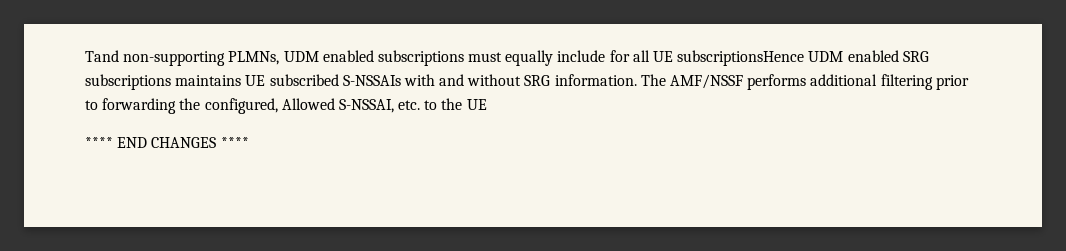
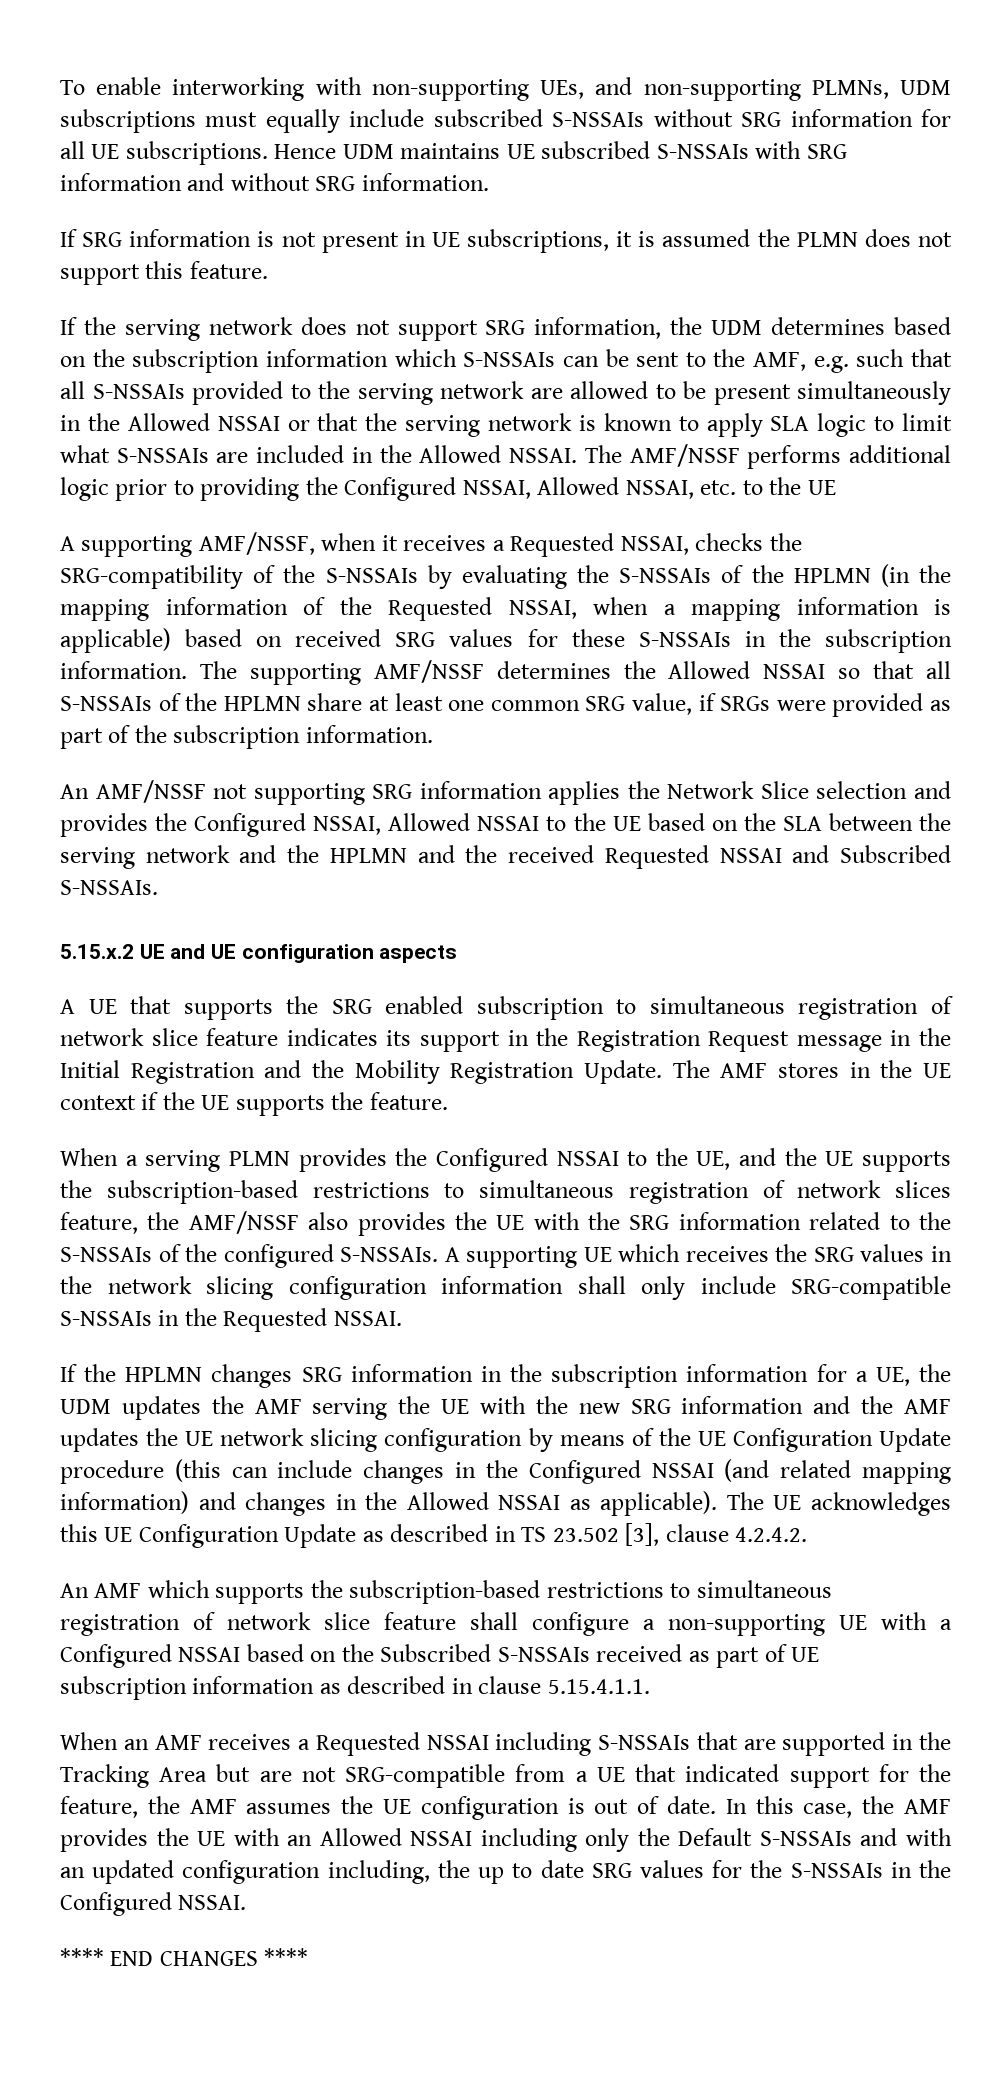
[85,50,119,62] Tand -> [60,77,633,101] To enable interworking with non-supporting UEs, and
[322,50,374,62] enabled -> (951, 87) none
[609,50,929,66] [85,74,171,90] for all UE subscriptionsHence UDM enabled SRG subscriptions -> [433,109,951,127] [60,141,394,165] subscribed S-NSSAIs without SRG information for all UE subscriptions. Hence UDM
(435, 80) none -> [806,144,847,159] [60,173,182,191] SRG information
(637, 80) none -> [60,229,952,253] [60,261,268,285] [60,317,951,341] [60,349,952,373] [60,381,951,405] [60,413,952,437] [60,445,578,463] // If SRG information is not present in UE subscriptions, it is assumed the PLMN does not support this feature. // If the serving network does not support SRG information, the UDM determines based on the subscription information which S-NSSAIs can be sent to the AMF, e.g. such that all S-NSSAIs provided to the serving network are allowed to be present simultaneously in the Allowed NSSAI or that the serving network is known to apply SLA logic to limit what S-NSSAIs are included in the Allowed NSSAI.
[880,74,933,90] filtering -> [60,477,109,501] logic
[102,98,487,114] forwarding the configured, Allowed S-NSSAI, etc. to the UE -> [200,477,836,501] [60,532,802,557] [60,564,951,589] [60,597,951,621] [60,628,953,653] [60,660,951,685] [60,693,952,717] [60,725,433,749] [60,780,951,805] [60,813,951,837] [60,845,952,869] [60,880,158,895] [60,944,458,963] [60,996,953,1020] [60,1028,952,1052] [60,1060,951,1084] [60,1092,448,1116] [60,1148,951,1172] [60,1180,951,1204] [60,1211,951,1236] [60,1244,953,1268] [60,1276,951,1300] [60,1308,402,1332] [60,1364,952,1388] [60,1396,952,1420] [60,1428,952,1452] [60,1459,951,1484] [60,1491,951,1516] [60,1523,808,1548] [60,1580,832,1604] [60,1612,952,1636] [60,1644,820,1668] [60,1676,650,1700] [60,1732,951,1756] [60,1764,952,1788] [60,1796,951,1820] [60,1828,953,1852] [60,1860,951,1884] [60,1892,247,1916] providing the Configured NSSAI, Allowed NSSAI, etc. to the UE // A supporting AMF/NSSF, when it receives a Requested NSSAI, checks the SRG-compatibility of the S-NSSAIs by evaluating the S-NSSAIs of the HPLMN (in the mapping information of the Requested NSSAI, when a mapping information is applicable) based on received SRG values for these S-NSSAIs in the subscription information. The supporting AMF/NSSF determines the Allowed NSSAI so that all S-NSSAIs of the HPLMN share at least one common SRG value, if SRGs were provided as part of the subscription information. // An AMF/NSSF not supporting SRG information applies the Network Slice selection and provides the Configured NSSAI, Allowed NSSAI to the UE based on the SLA between the serving network and the HPLMN and the received Requested NSSAI and Subscribed S-NSSAIs. // 5.15.x.2 UE and UE configuration aspects // A UE that supports the SRG enabled subscription to simultaneous registration of network slice feature indicates its support in the Registration Request message in the Initial Registration and the Mobility Registration Update. The AMF stores in the UE context if the UE supports the feature. // When a serving PLMN provides the Configured NSSAI to the UE, and the UE supports the subscription-based restrictions to simultaneous registration of network slices feature, the AMF/NSSF also provides the UE with the SRG information related to the S-NSSAIs of the configured S-NSSAIs. A supporting UE which receives the SRG values in the network slicing configuration information shall only include SRG-compatible S-NSSAIs in the Requested NSSAI. // If the HPLMN changes SRG information in the subscription information for a UE, the UDM updates the AMF serving the UE with the new SRG information and the AMF updates the UE network slicing configuration by means of the UE Configuration Update procedure (this can include changes in the Configured NSSAI (and related mapping information) and changes in the Allowed NSSAI as applicable). The UE acknowledges this UE Configuration Update as described in TS 23.502 [3], clause 4.2.4.2. // An AMF which supports the subscription-based restrictions to simultaneous registration of network slice feature shall configure a non-supporting UE with a Configured NSSAI based on the Subscribed S-NSSAIs received as part of UE subscription information as described in clause 5.15.4.1.1. // When an AMF receives a Requested NSSAI including S-NSSAIs that are supported in the Tracking Area but are not SRG-compatible from a UE that indicated support for the feature, the AMF assumes the UE configuration is out of date. In this case, the AMF provides the UE with an Allowed NSSAI including only the Default S-NSSAIs and with an updated configuration including, the up to date SRG values for the S-NSSAIs in the Configured NSSAI.

